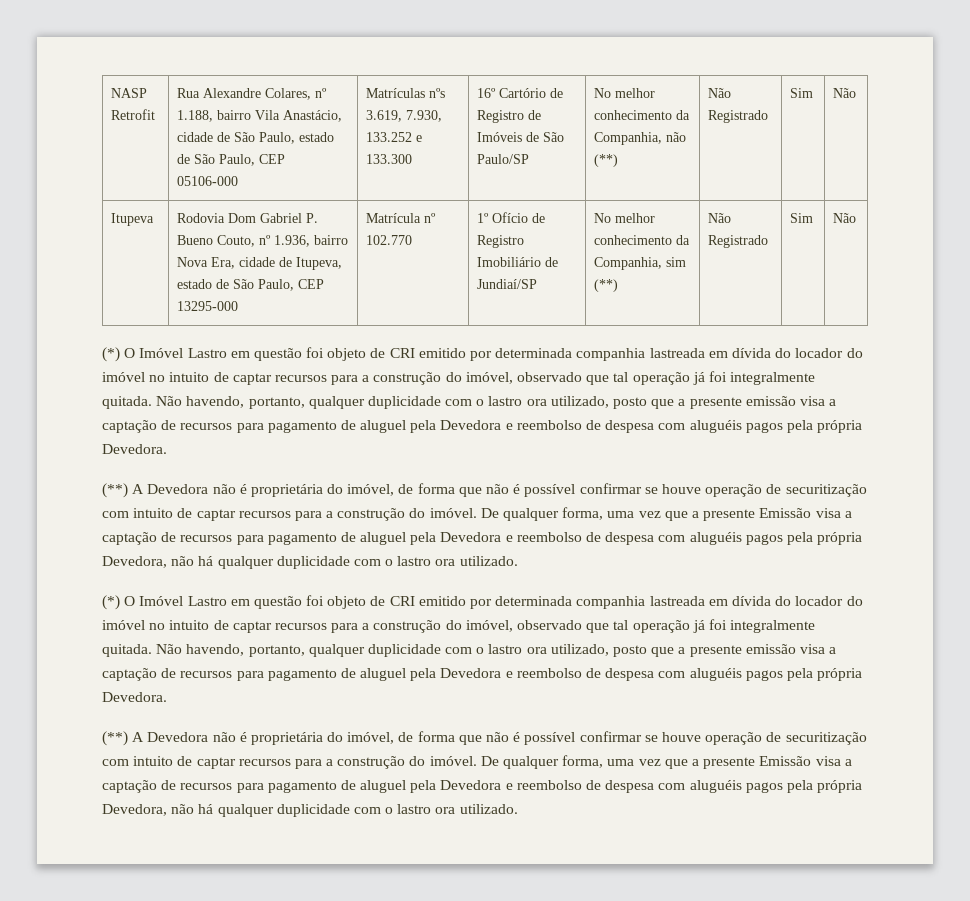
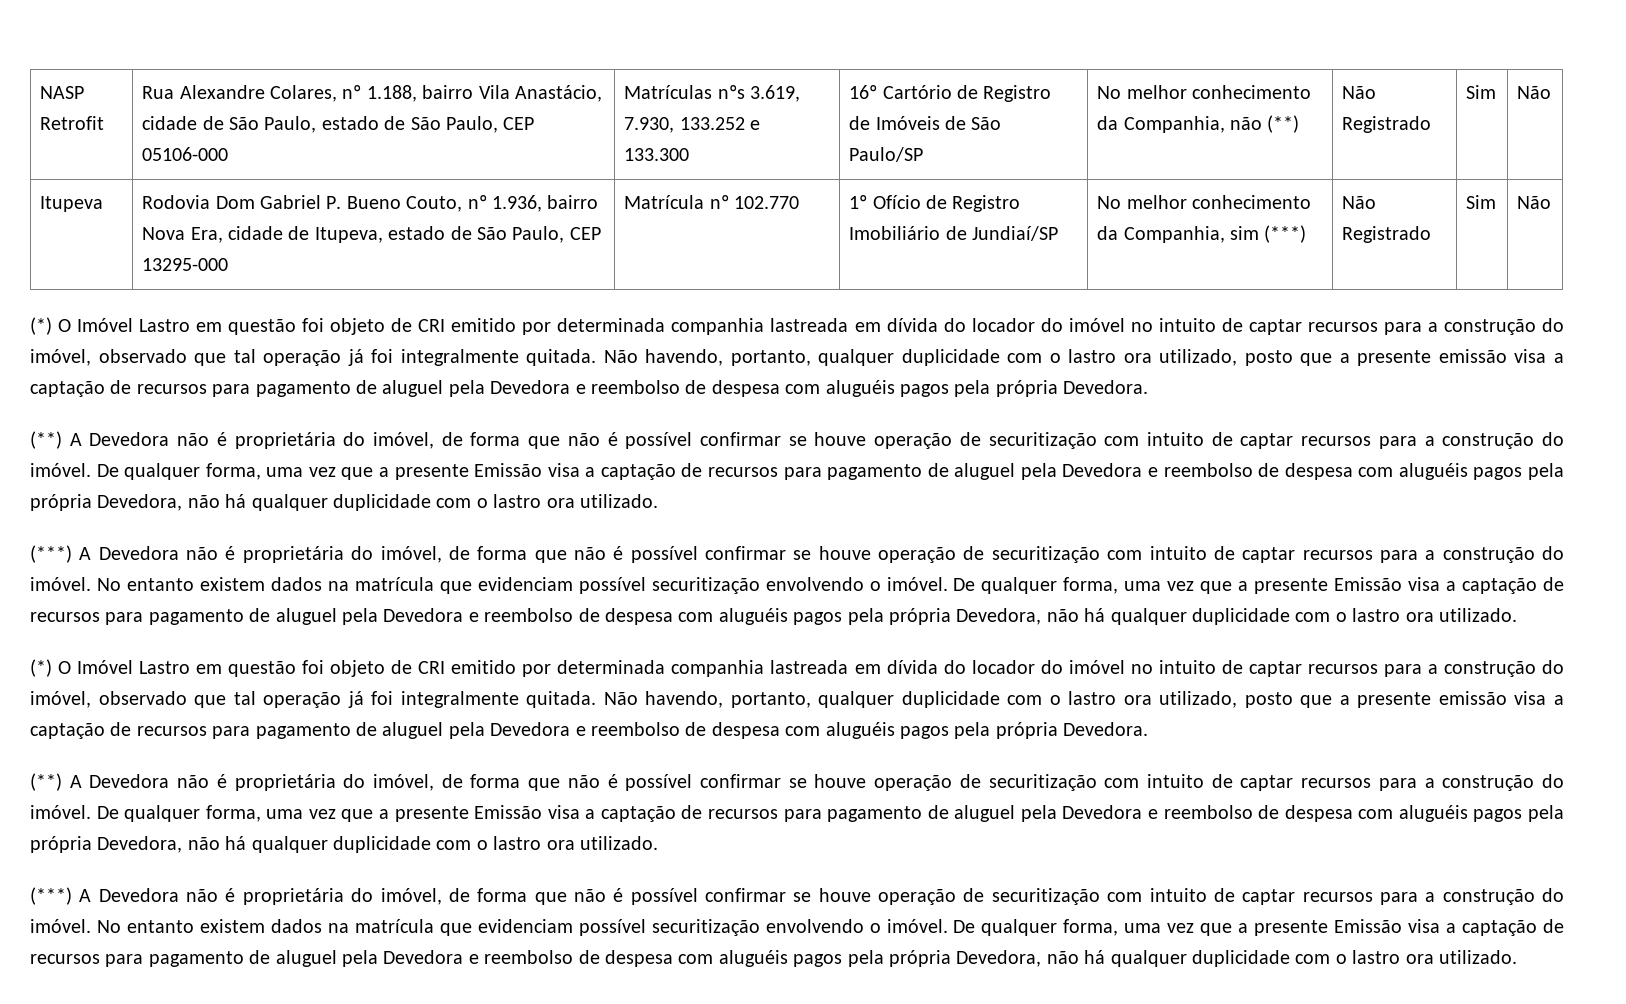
[594,279,619,292] (**) -> [1264,225,1307,243] (***)
(518, 561) none -> [30,545,1565,563] [30,577,1565,594] [30,608,1518,625] // (***) A Devedora não é proprietária do imóvel, de forma que não é possível confirmar se houve operação de securitização com intuito de captar recursos para a construção do imóvel. No entanto existem dados na matrícula que evidenciam possível securitização envolvendo o imóvel. De qualquer forma, uma vez que a presente Emissão visa a captação de recursos para pagamento de aluguel pela Devedora e reembolso de despesa com aluguéis pagos pela própria Devedora, não há qualquer duplicidade com o lastro ora utilizado.
(518, 809) none -> [30,887,1565,905] [30,919,1565,936] [30,950,1518,967] // (***) A Devedora não é proprietária do imóvel, de forma que não é possível confirmar se houve operação de securitização com intuito de captar recursos para a construção do imóvel. No entanto existem dados na matrícula que evidenciam possível securitização envolvendo o imóvel. De qualquer forma, uma vez que a presente Emissão visa a captação de recursos para pagamento de aluguel pela Devedora e reembolso de despesa com aluguéis pagos pela própria Devedora, não há qualquer duplicidade com o lastro ora utilizado.

